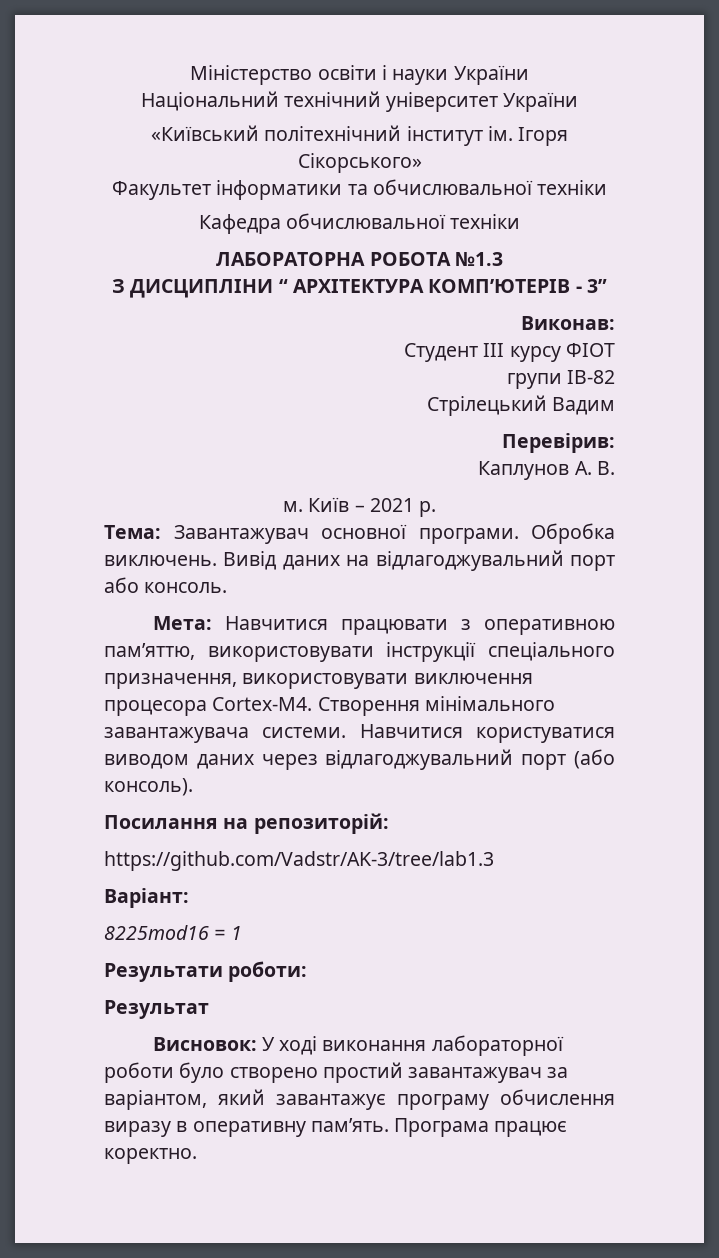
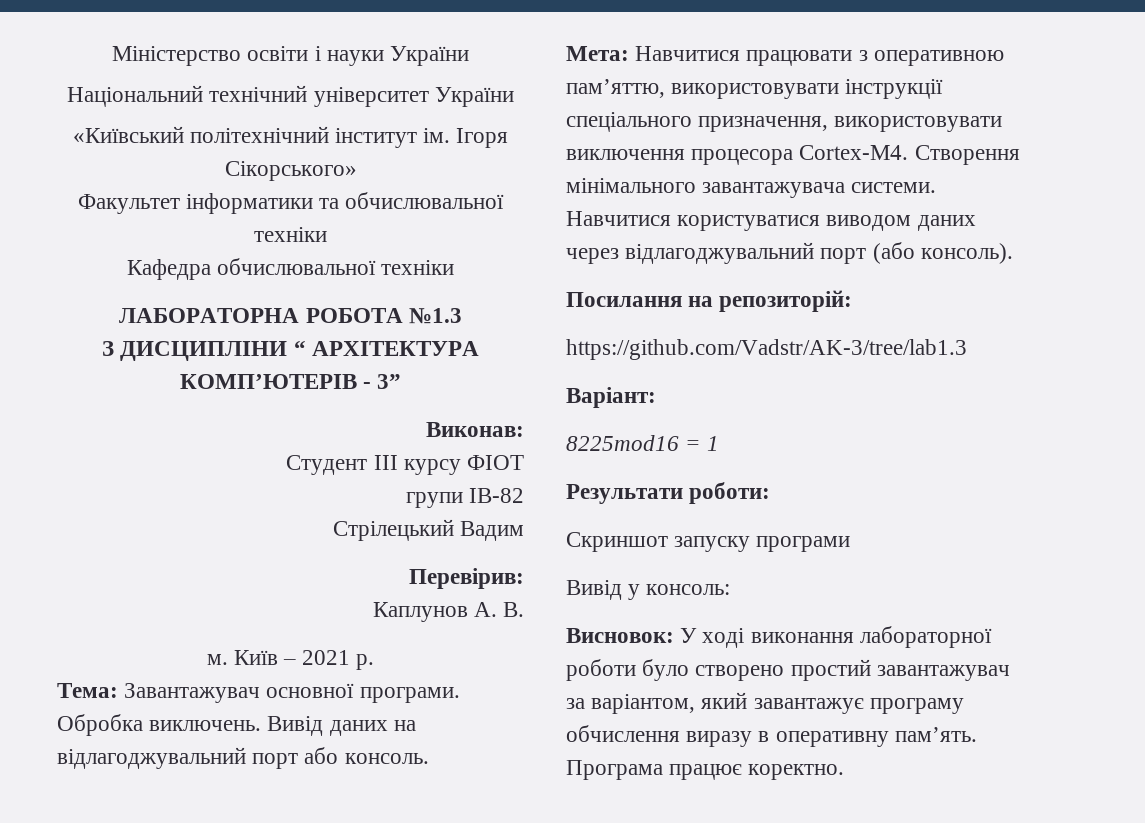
[104,1000,209,1019] Результат -> [566,532,851,552] [566,580,731,600] Скриншот запуску програми // Вивід у консоль:

